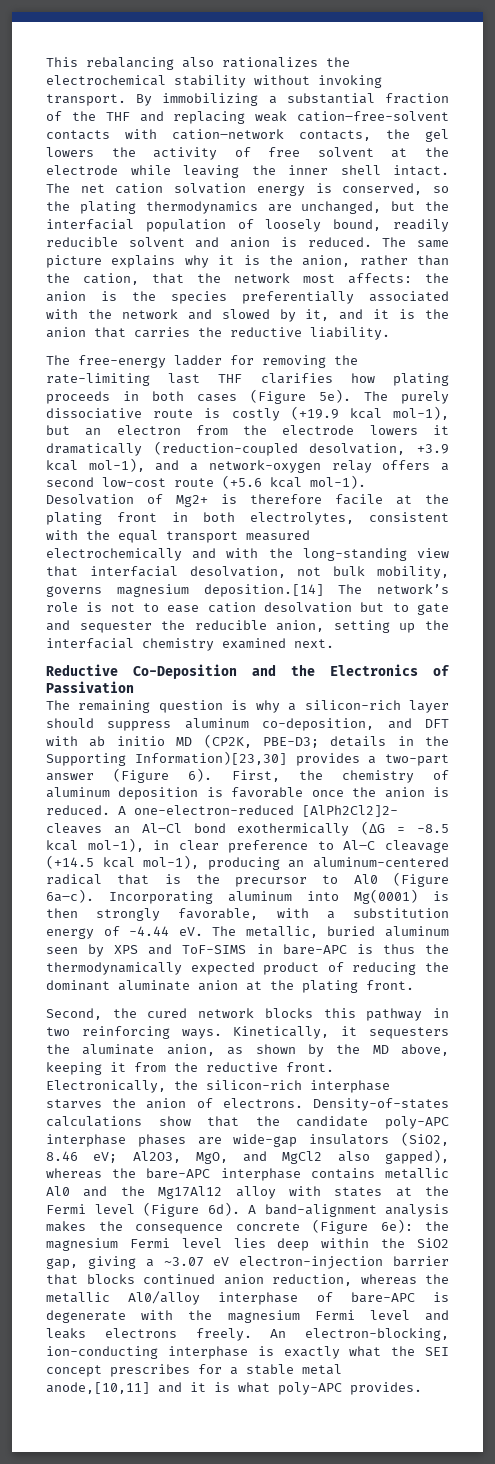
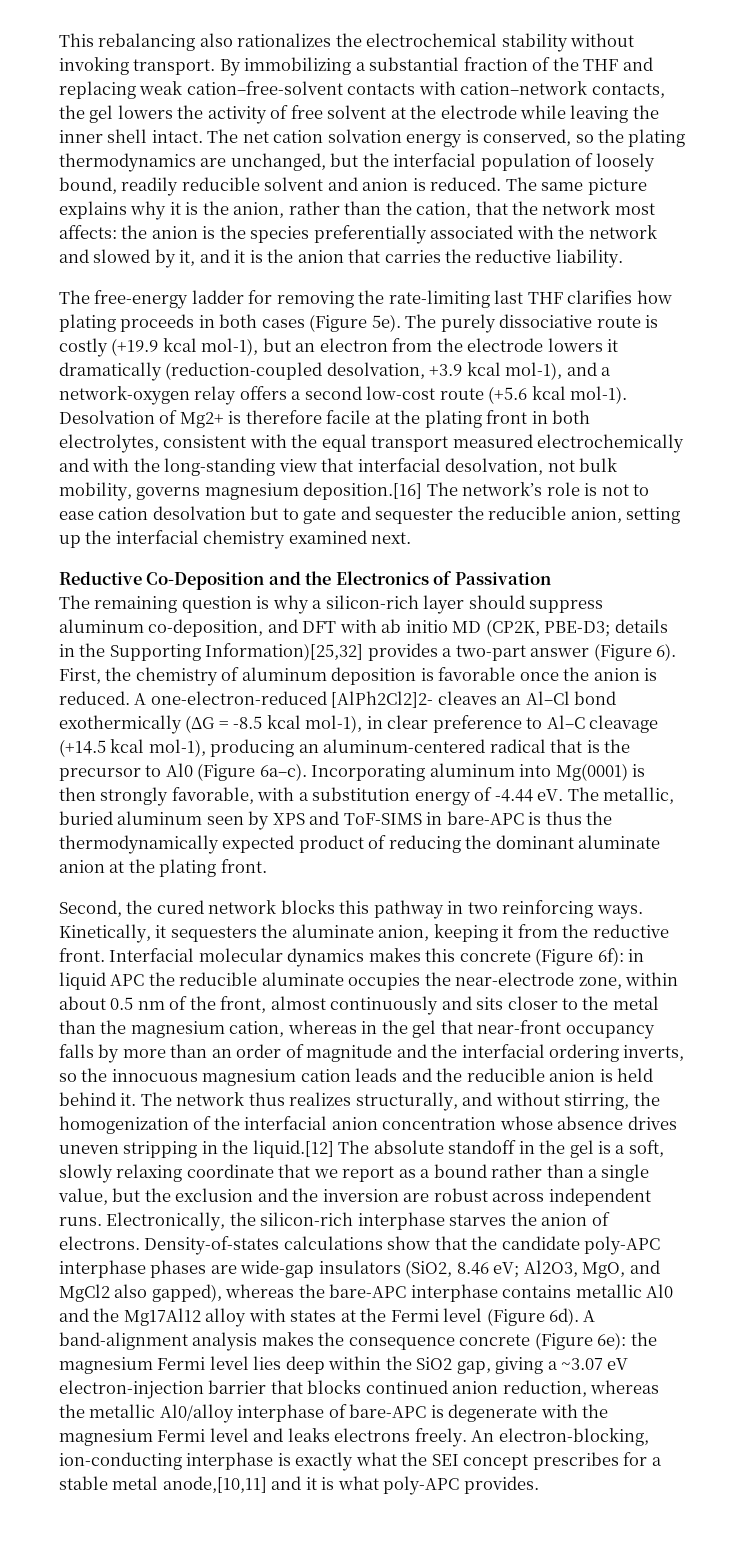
[203,584,324,597] deposition.[14] -> [303,482,423,500] deposition.[16]
[134,751,287,765] Information)[23,30] -> [205,643,364,661] Information)[25,32]
[227,1044,449,1057] as shown by the MD above, -> (430, 933) none
(334, 1067) none -> [109,948,645,967] [59,972,679,990] [59,996,659,1015] [59,1020,655,1039] [59,1044,685,1063] [59,1068,654,1086] [59,1092,660,1111] [59,1116,677,1134] [59,1140,664,1158] [59,1164,650,1183] [58,1188,651,1206] [59,1217,102,1226] Interfacial molecular dynamics makes this concrete (Figure 6f): in liquid APC the reducible aluminate occupies the near-electrode zone, within about 0.5 nm of the front, almost continuously and sits closer to the metal than the magnesium cation, whereas in the gel that near-front occupancy falls by more than an order of magnitude and the interfacial ordering inverts, so the innocuous magnesium cation leads and the reducible anion is held behind it. The network thus realizes structurally, and without stirring, the homogenization of the interfacial anion concentration whose absence drives uneven stripping in the liquid.[12] The absolute standoff in the gel is a soft, slowly relaxing coordinate that we report as a bound rather than a single value, but the exclusion and the inversion are robust across independent runs.

